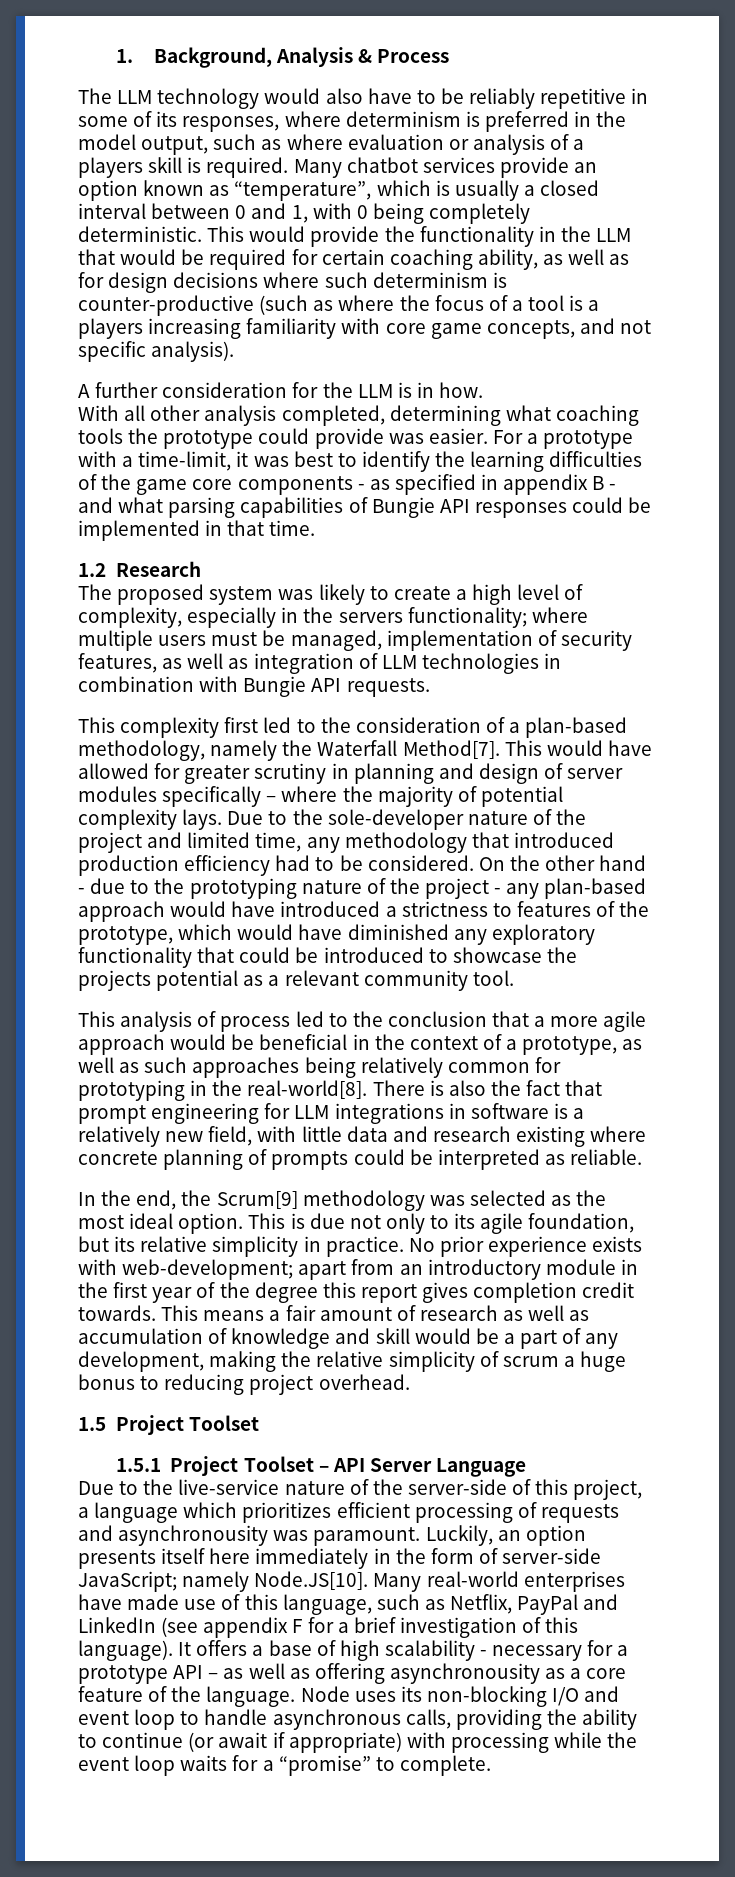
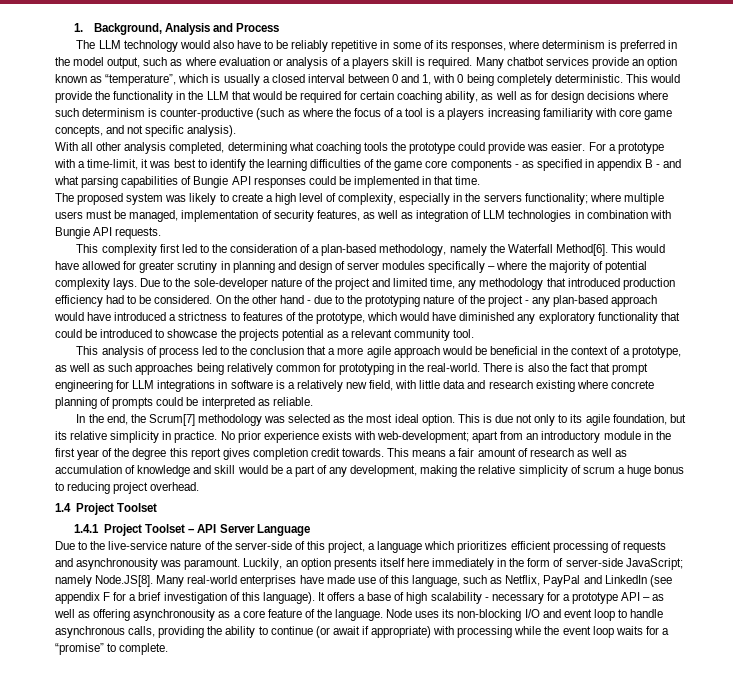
[358,49,373,63] & -> [213,23,234,32] and
[78,382,484,398] // A further consideration for the LLM is in how. -> (237, 131) none
[78,561,201,577] // 1.2 Research -> (481, 180) none
[402,740,500,759] Method[7]. -> [555,244,608,256] Method[6].
[247,1080,368,1099] real-world[8]. -> [427,363,481,372] real-world.
[216,1191,298,1209] Scrum[9] -> [148,414,195,426] Scrum[7]
[78,1417,106,1431] 1.5 -> [55,503,71,512] 1.4
[115,1458,161,1472] 1.5.1 -> [74,524,100,533] 1.4.1
[254,1571,369,1590] Node.JS[10]. -> [95,575,154,587] Node.JS[8].

